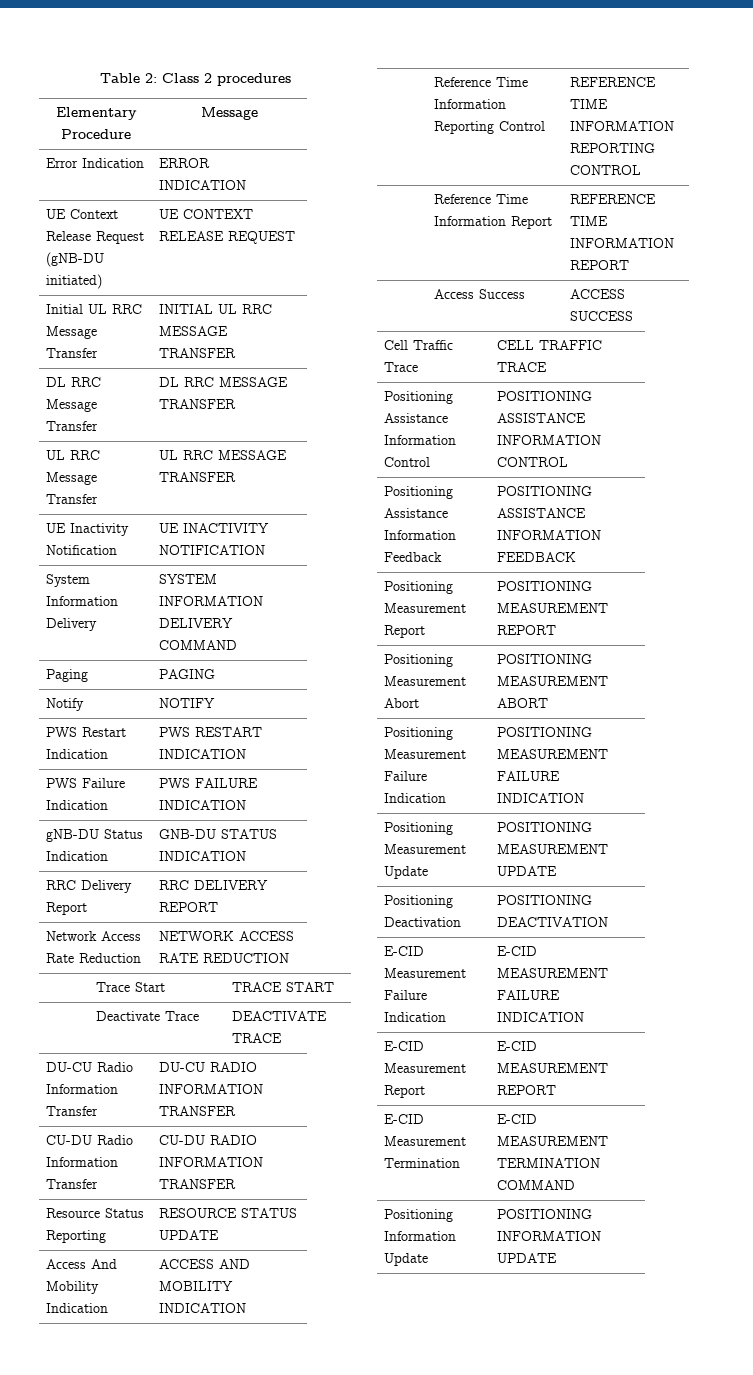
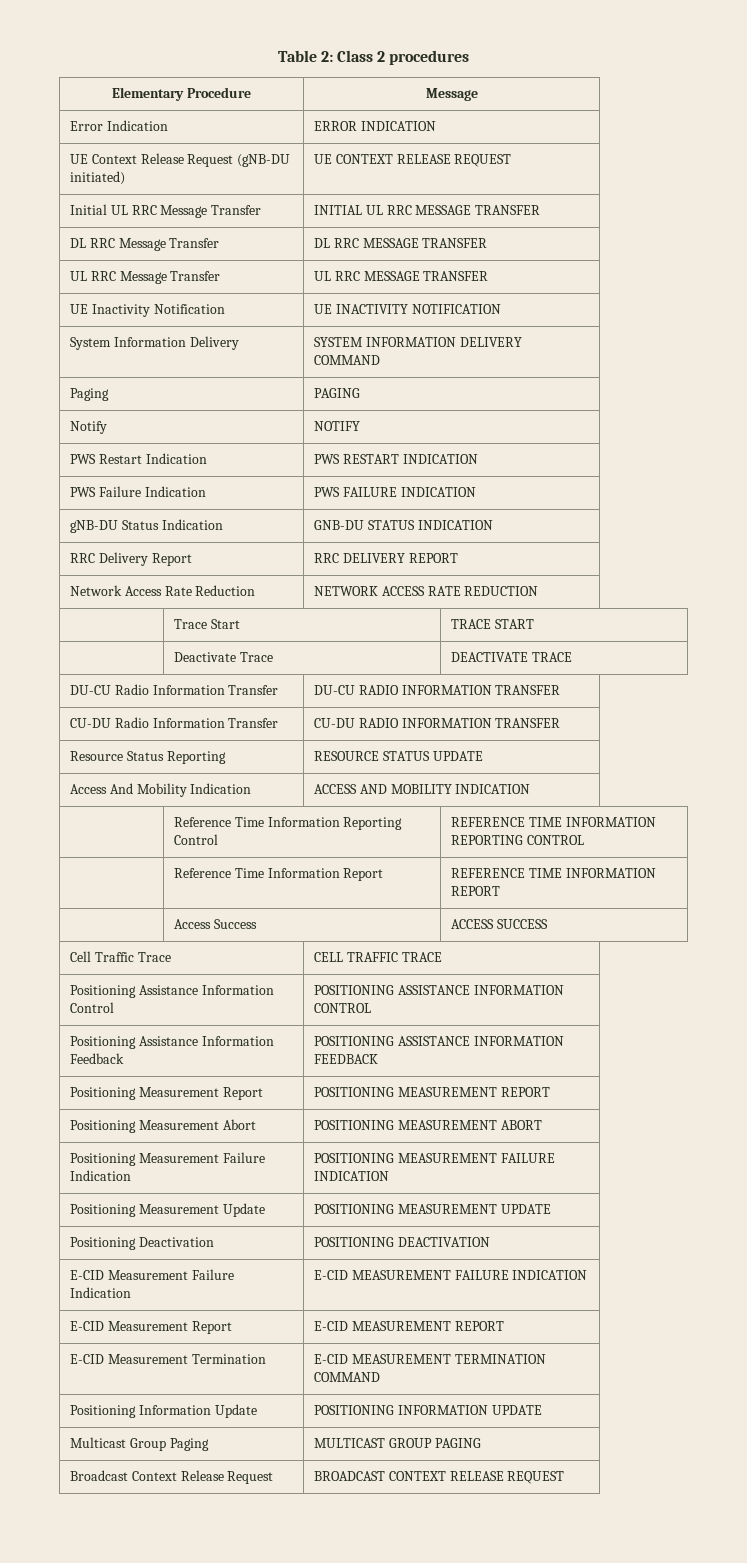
(557, 1258) none -> [70,1437,209,1451] [314,1438,481,1448] [70,1470,274,1484] [314,1471,565,1484] // Multicast Group Paging | MULTICAST GROUP PAGING // Broadcast Context Release Request | BROADCAST CONTEXT RELEASE REQUEST

